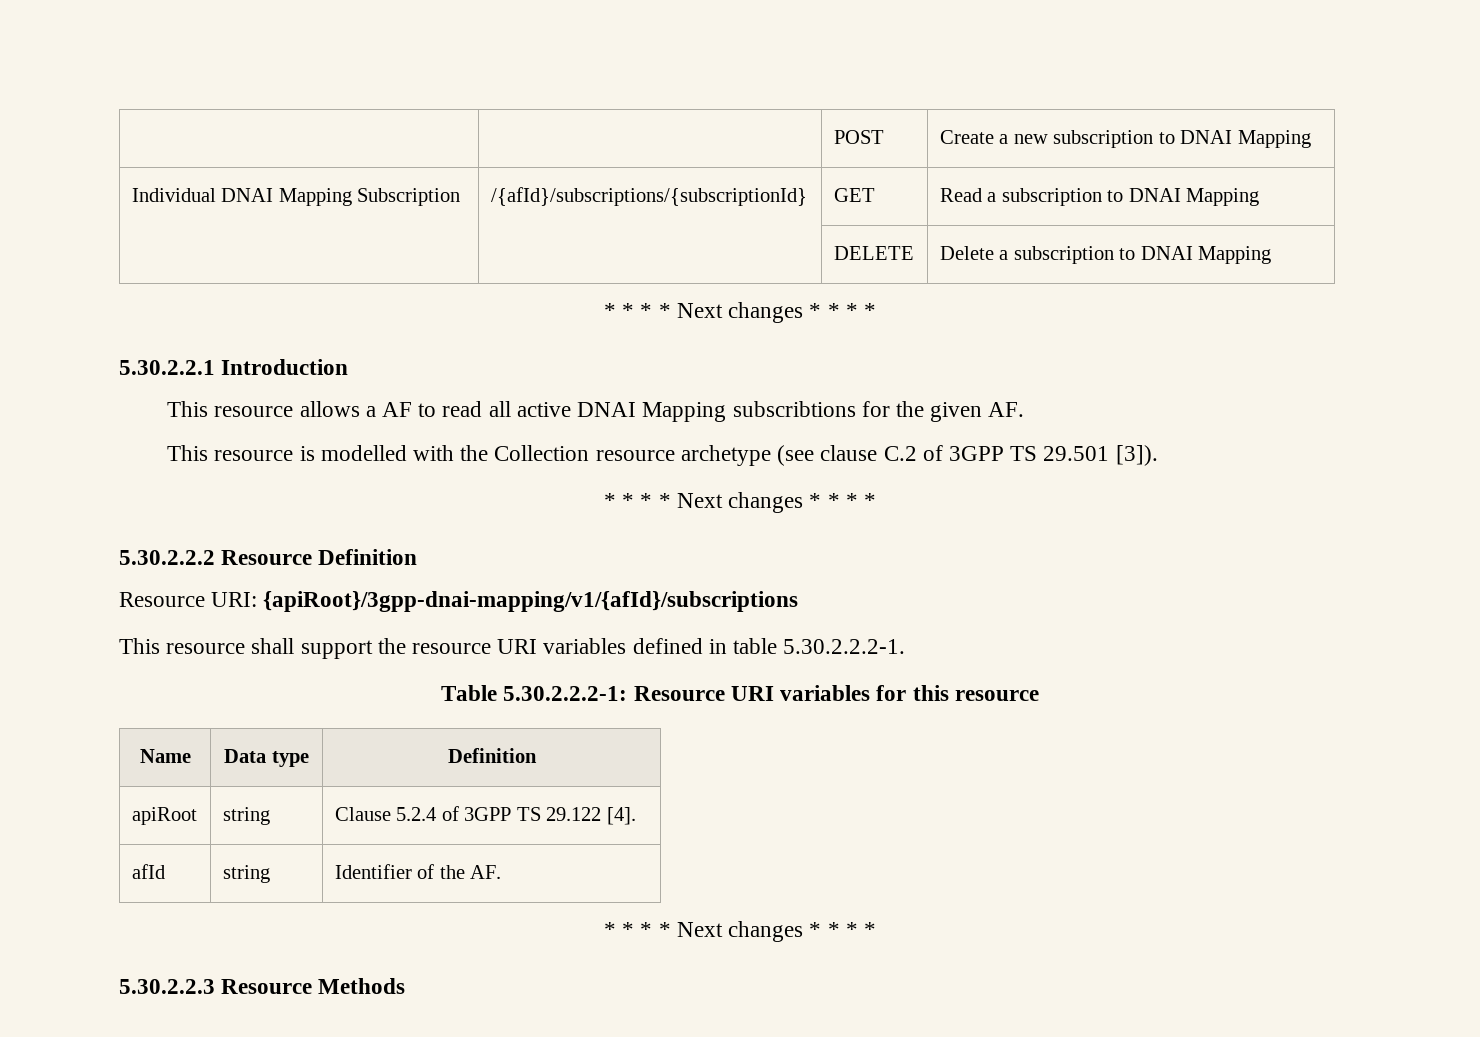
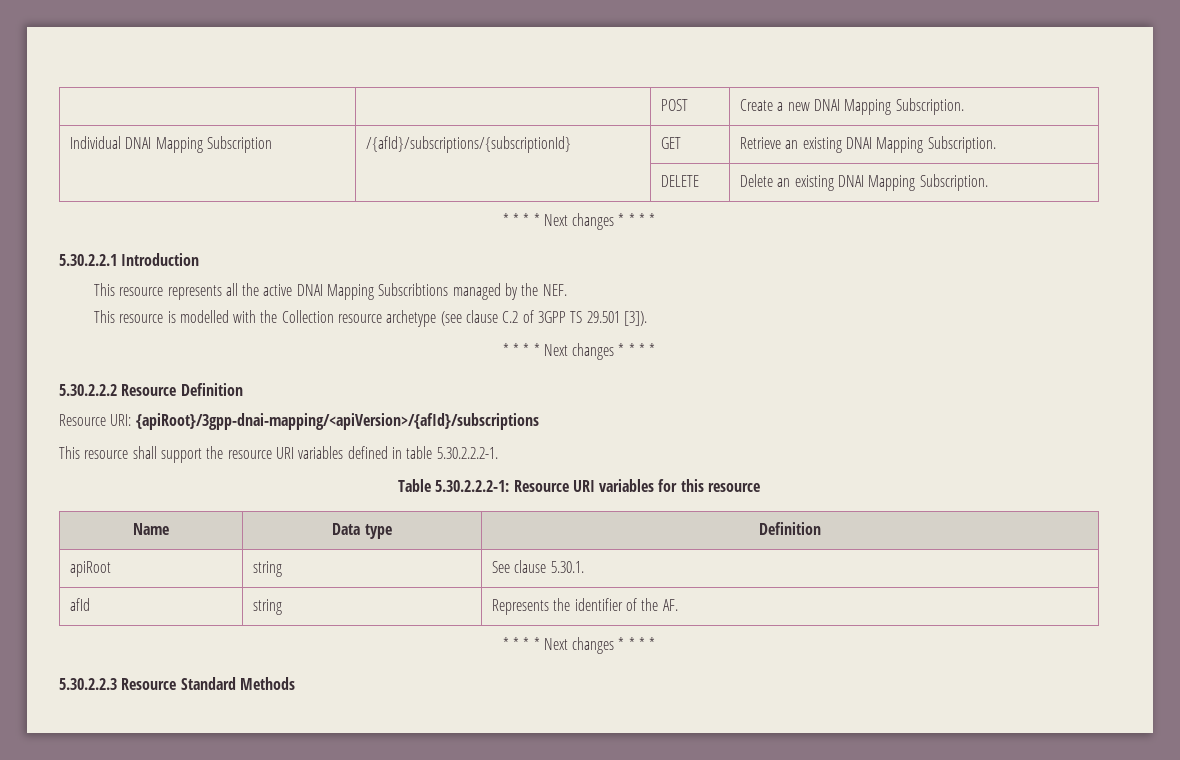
[1053,130,1311,148] subscription to DNAI Mapping -> [813,98,964,115] DNAI Mapping Subscription.
[939,188,1260,206] Read a subscription to DNAI Mapping -> [739,136,996,153] Retrieve an existing DNAI Mapping Subscription.
[999,246,1272,264] a subscription to DNAI Mapping -> [777,174,988,191] an existing DNAI Mapping Subscription.
[299,401,1025,422] allows a AF to read all active DNAI Mapping subscribtions for the given AF. -> [167,283,567,300] represents all the active DNAI Mapping Subscribtions managed by the NEF.
[263,591,799,612] {apiRoot}/3gpp-dnai-mapping/v1/{afId}/subscriptions -> [135,413,539,430] {apiRoot}/3gpp-dnai-mapping/<apiVersion>/{afId}/subscriptions
[334,806,636,825] Clause 5.2.4 of 3GPP TS 29.122 [4]. -> [491,560,584,573] See clause 5.30.1.
[334,864,412,879] Identifier -> [491,598,623,615] Represents the identifier
(313, 986) none -> [180,677,236,690] Standard

